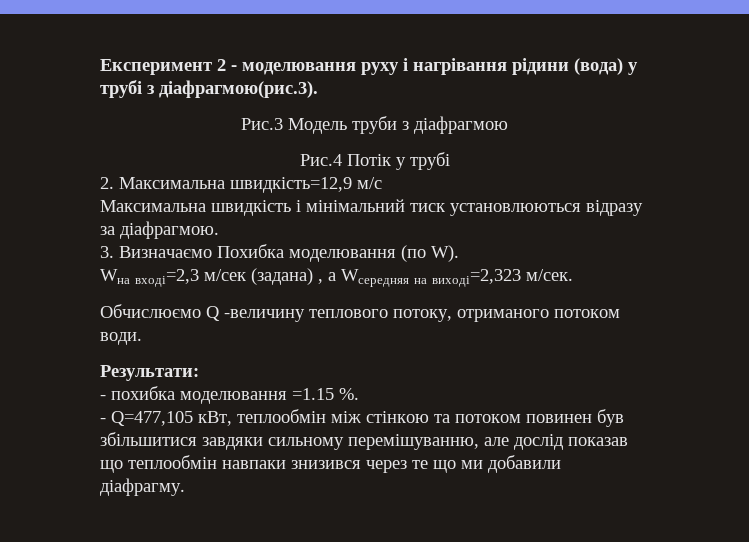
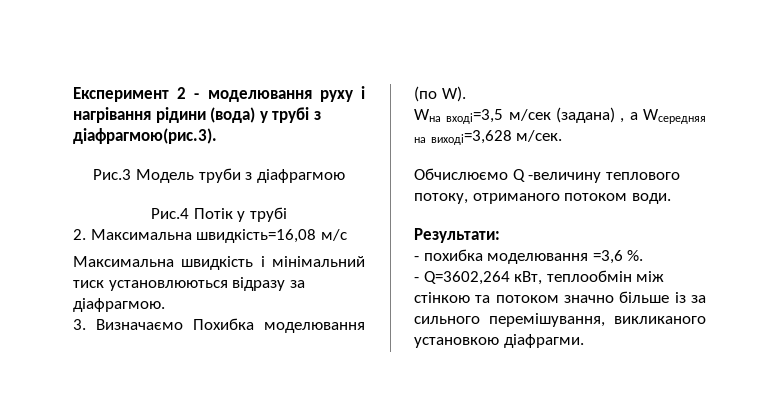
[230,177,352,193] швидкість=12,9 -> [196,229,317,243] швидкість=16,08
[135,269,199,287] вході=2,3 -> [446,109,504,124] вході=3,5
[432,269,521,287] виході=2,323 -> [430,130,512,145] виході=3,628
[292,388,334,400] =1.15 -> [592,250,623,264] =3,6
[111,411,193,426] Q=477,105 -> [423,271,510,285] Q=3602,264
[526,409,624,427] [100,432,628,450] [100,455,561,473] [100,478,185,496] повинен був збільшитися завдяки сильному перемішуванню, але дослід показав що теплообмін навпаки знизився через те що ми добавили діафрагму. -> [564,291,706,303] [414,313,706,327] [414,334,584,348] значно більше із за сильного перемішування, викликаного установкою діафрагми.

